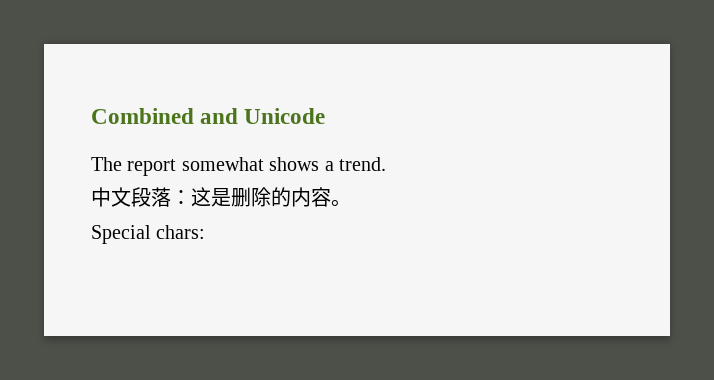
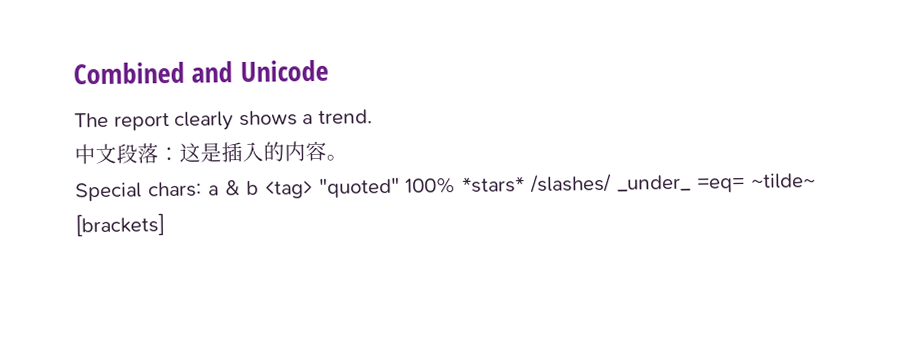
[181,157,264,171] somewhat -> [174,111,235,131] clearly
[231,187,271,207] 删除 -> [221,141,264,163] 插入
(206, 232) none -> [207,173,816,199] [75,213,165,237] a & b <tag> "quoted" 100% *stars* /slashes/ _under_ =eq= ~tilde~ [brackets]

